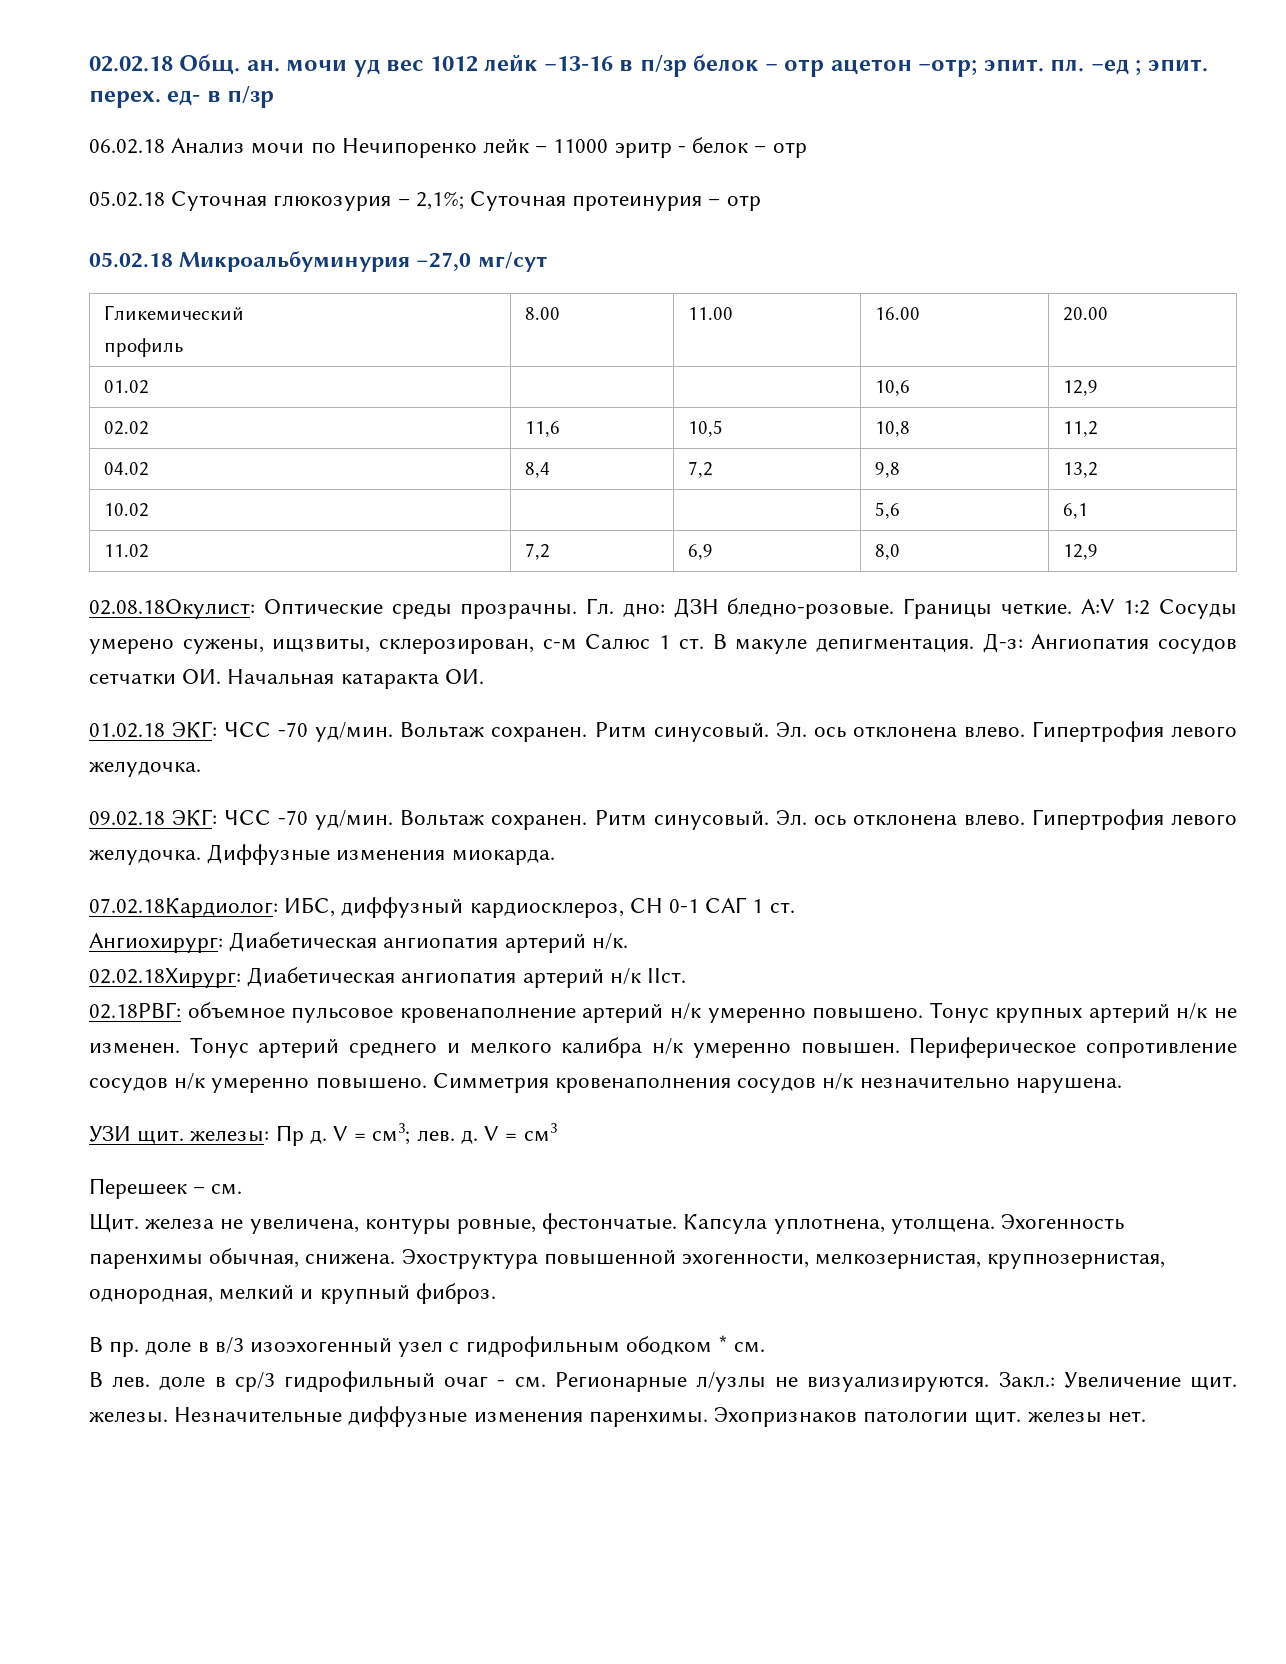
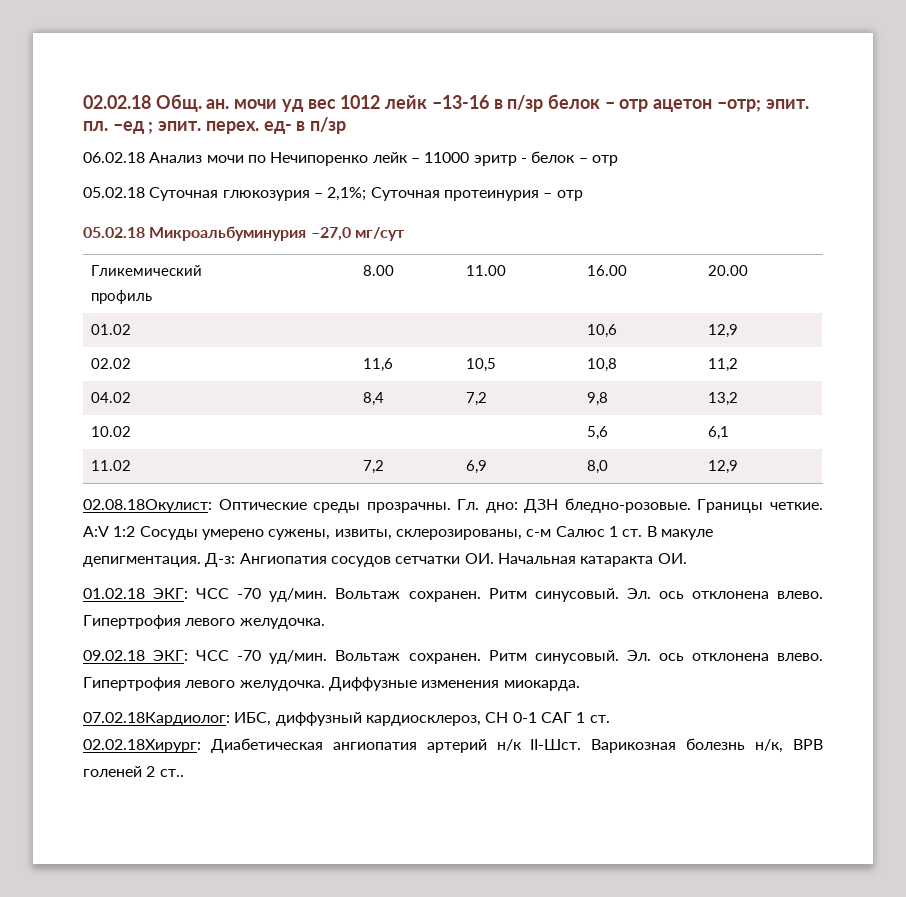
[272,638,535,654] ищзвиты, склерозирован, -> [334,529,522,540] извиты, склерозированы,
[89,932,628,953] // Ангиохирург: Диабетическая ангиопатия артерий н/к. -> (610, 719) none
[647,968,687,983] [89,1002,1237,1023] [89,1037,1237,1058] [89,1073,1122,1093] [89,1123,557,1146] [89,1178,243,1199] [89,1213,1125,1234] [89,1248,1166,1269] [89,1283,496,1304] [89,1335,766,1357] [89,1371,1238,1392] [89,1406,1146,1427] IIcт. // 02.18РВГ: объемное пульсовое кровенаполнение артерий н/к умеренно повышено. Тонус крупных артерий н/к не изменен. Тонус артерий среднего и мелкого калибра н/к умеренно повышен. Периферическое сопротивление сосудов н/к умеренно повышено. Симметрия кровенаполнения сосудов н/к незначительно нарушена. // УЗИ щит. железы: Пр д. V = см3; лев. д. V = см3 // Перешеек – см. // Щит. железа не увеличена, контуры ровные, фестончатые. Капсула уплотнена, утолщена. Эхогенность паренхимы обычная, снижена. Эхоструктура повышенной эхогенности, мелкозернистая, крупнозернистая, однородная, мелкий и крупный фиброз. // В пр. доле в в/3 изоэхогенный узел с гидрофильным ободком * см. // В лев. доле в ср/3 гидрофильный очаг - см. Регионарные л/узлы не визуализируются. Закл.: Увеличение щит. железы. Незначительные диффузные изменения паренхимы. Эхопризнаков патологии щит. железы нет. -> [530,738,824,753] [83,766,184,777] II-Шcт. Варикозная болезнь н/к, ВРВ голеней 2 ст..

